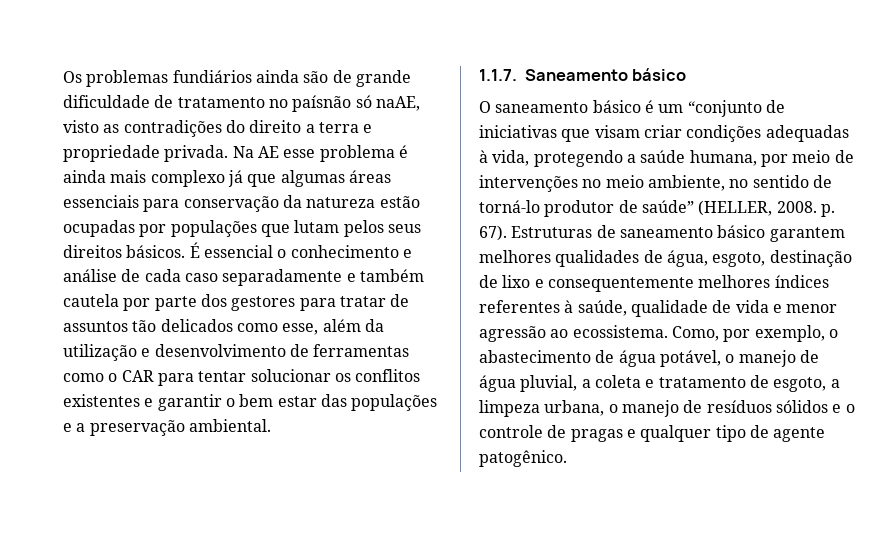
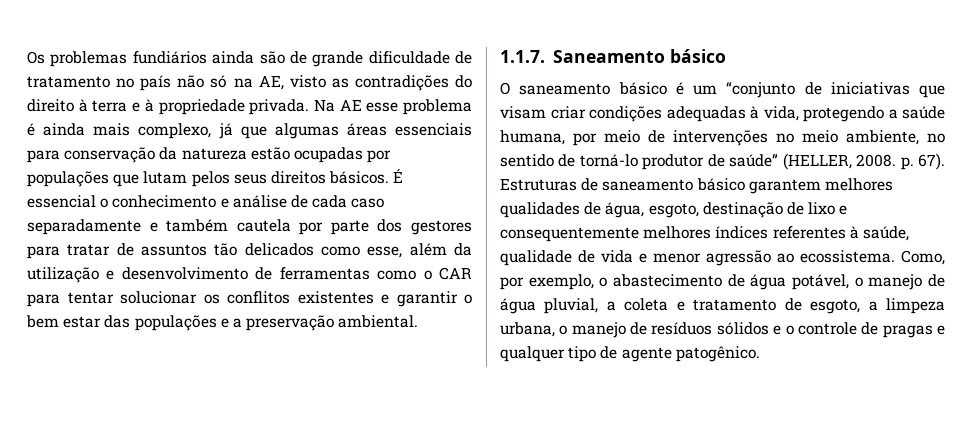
[292,95,420,112] paísnão só naAE, -> [140,75,284,91] país não só na AE,
[305,124,315,133] a -> [78,99,88,112] à
(373, 128) none -> [144,99,154,112] à
[150,170,225,187] complexo -> [138,123,212,139] complexo,

